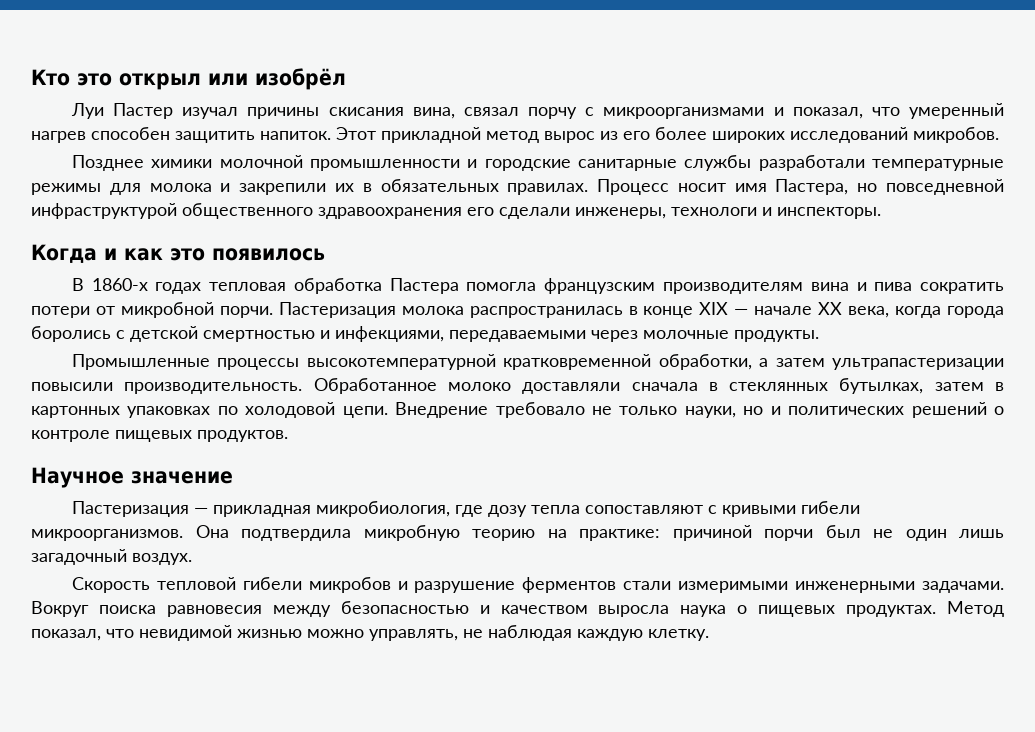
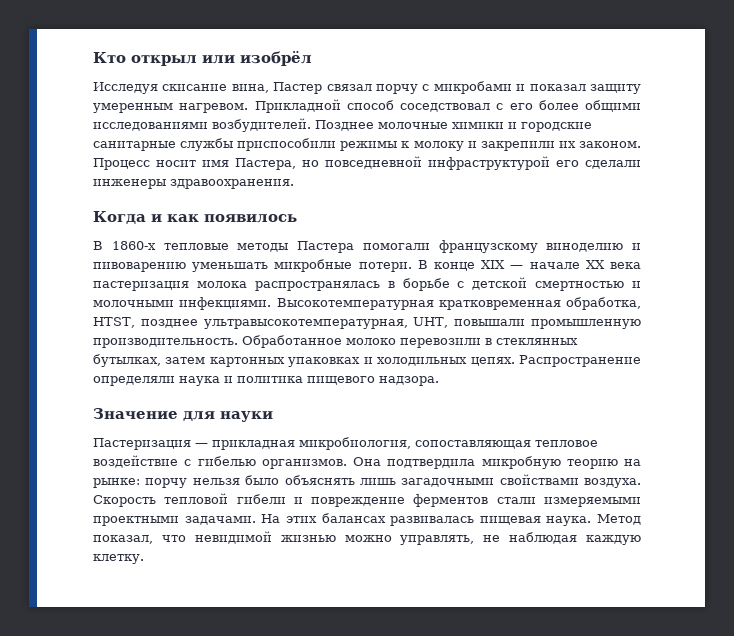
[77,73,112,86] это -> (126, 57) none
[70,103,1005,119] [31,127,999,143] [71,155,1004,171] [31,179,589,195] Луи Пастер изучал причины скисания вина, связал порчу с микроорганизмами и показал, что умеренный нагрев способен защитить напиток. Этот прикладной метод вырос из его более широких исследований микробов. // Позднее химики молочной промышленности и городские санитарные службы разработали температурные режимы для молока и закрепили их в обязательных правилах. -> [93,81,641,94] [93,99,641,113] [93,118,592,132] [93,138,641,151] Исследуя скисание вина, Пастер связал порчу с микробами и показал защиту умеренным нагревом. Прикладной способ соседствовал с его более общими исследованиями возбудителей. Позднее молочные химики и городские санитарные службы приспособили режимы к молоку и закрепили их законом.
[182,203,881,219] общественного здравоохранения его сделали инженеры, технологи и инспекторы. -> [556,160,641,169] [93,179,294,189] его сделали инженеры здравоохранения.
[170,248,205,261] это -> (199, 218) none
[155,278,1005,294] [31,302,638,318] годах тепловая обработка Пастера помогла французским производителям вина и пива сократить потери от микробной порчи. Пастеризация молока распространилась в -> [163,240,641,253] [93,259,428,272] тепловые методы Пастера помогали французскому виноделию и пивоварению уменьшать микробные потери. В
[848,306,1004,318] [31,326,819,342] [71,354,1004,370] [31,382,113,391] века, когда города боролись с детской смертностью и инфекциями, передаваемыми через молочные продукты. // Промышленные процессы высокотемпературной кратковременной обработки, а затем ультрапастеризации повысили -> [609,262,641,269] [93,277,641,291] [93,297,641,310] [93,317,641,329] века пастеризация молока распространялась в борьбе с детской смертностью и молочными инфекциями. Высокотемпературная кратковременная обработка, HTST, позднее ультравысокотемпературная, UHT, повышали промышленную
[522,382,698,394] доставляли сначала -> [400,338,481,348] перевозили
[994,382,1004,391] в -> (206, 360) none
[217,402,1005,418] [31,430,288,442] [31,467,233,488] [71,501,860,517] [31,529,183,541] по холодовой цепи. Внедрение требовало не только науки, но и политических решений о контроле пищевых продуктов. // Научное значение // Пастеризация — прикладная микробиология, где дозу тепла сопоставляют с кривыми гибели микроорганизмов. -> [363,355,641,367] [93,376,439,386] [93,408,273,422] [93,437,598,450] [93,455,347,469] и холодильных цепях. Распространение определяли наука и политика пищевого надзора. // Значение для науки // Пастеризация — прикладная микробиология, сопоставляющая тепловое воздействие с гибелью организмов.
[579,525,1004,541] [31,549,192,565] [71,577,1005,593] [31,601,937,617] практике: причиной порчи был не один лишь загадочный воздух. // Скорость тепловой гибели микробов и разрушение ферментов стали измеримыми инженерными задачами. Вокруг поиска равновесия между безопасностью и качеством выросла наука о пищевых продуктах. -> [93,474,641,488] [93,493,641,507] [93,513,592,526] рынке: порчу нельзя было объяснять лишь загадочными свойствами воздуха. Скорость тепловой гибели и повреждение ферментов стали измеряемыми проектными задачами. На этих балансах развивалась пищевая наука.

